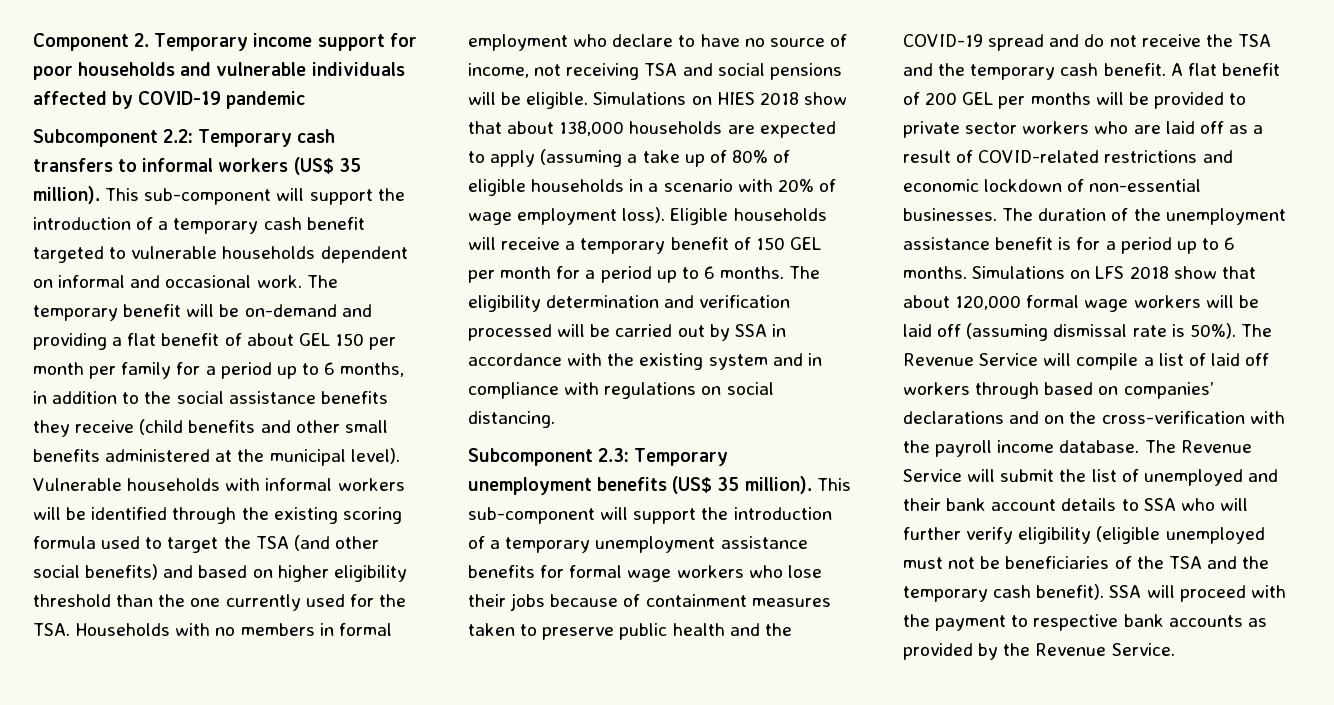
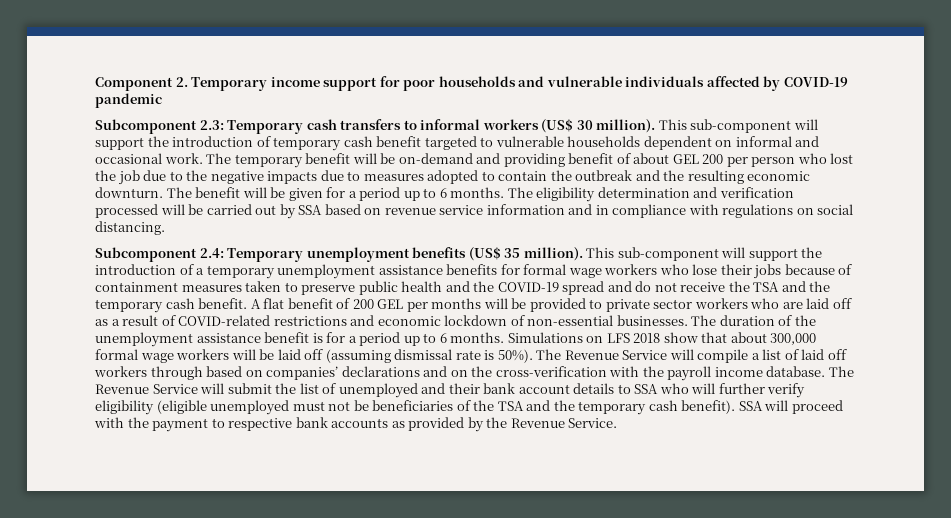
[163,129,194,143] 2.2: -> [199,120,224,130] 2.3:
[338,158,361,172] [33,186,405,205] [33,217,169,230] 35 million). This sub-component will support the introduction of a -> [576,119,818,133] [95,136,271,150] 30 million). This sub-component will support the introduction of
[112,333,157,346] a flat -> (565, 160) none
[334,333,397,350] [33,362,405,379] [33,391,388,404] [33,419,388,437] [33,448,400,466] [33,478,405,491] [33,507,402,524] [33,535,379,553] [33,564,407,582] [33,594,406,611] [33,623,392,636] [468,34,847,51] [468,63,842,80] [468,92,847,109] [468,121,836,138] [468,149,791,167] [468,179,836,196] [468,207,827,225] [468,237,821,254] [468,266,552,283] 150 per month per family for a period up to 6 months, in addition to the social assistance benefits they receive (child benefits and other small benefits administered at the municipal level). Vulnerable households with informal workers will be identified through the existing scoring formula used to target the TSA (and other social benefits) and based on higher eligibility threshold than the one currently used for the TSA. Households with no members in formal employment who declare to have no source of income, not receiving TSA and social pensions will be eligible. Simulations on HIES 2018 show that about 138,000 households are expected to apply (assuming a take up of 80% of eligible households in a scenario with 20% of wage employment loss). Eligible households will receive a temporary benefit of 150 GEL per month -> [702,153,854,167] [95,170,811,185] [95,187,323,201] 200 per person who lost the job due to the negative impacts due to measures adopted to contain the outbreak and the resulting economic downturn. The benefit will be given
[771,324,786,337] [468,353,768,370] in accordance with the existing system -> [324,204,565,215] based on revenue service information
[598,448,630,462] 2.3: -> [199,248,224,258] 2.4:
[955,295,1022,310] 120,000 -> [770,333,817,345] 300,000

